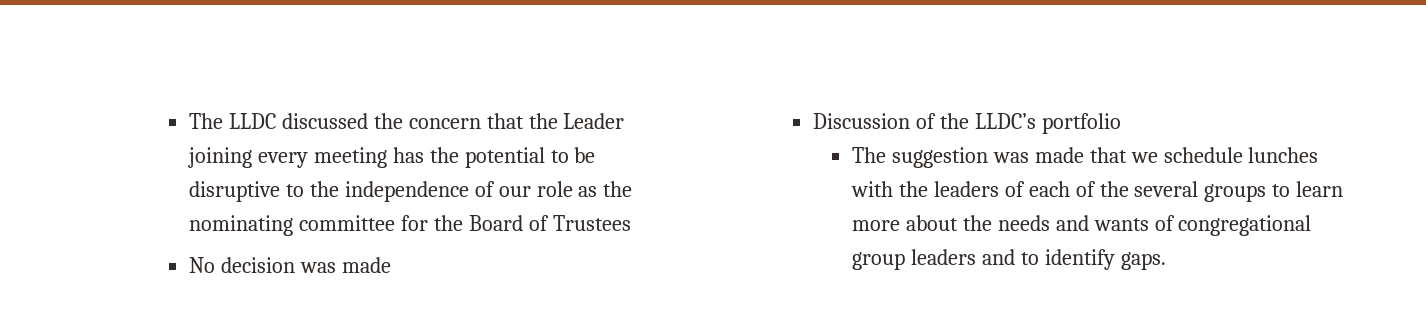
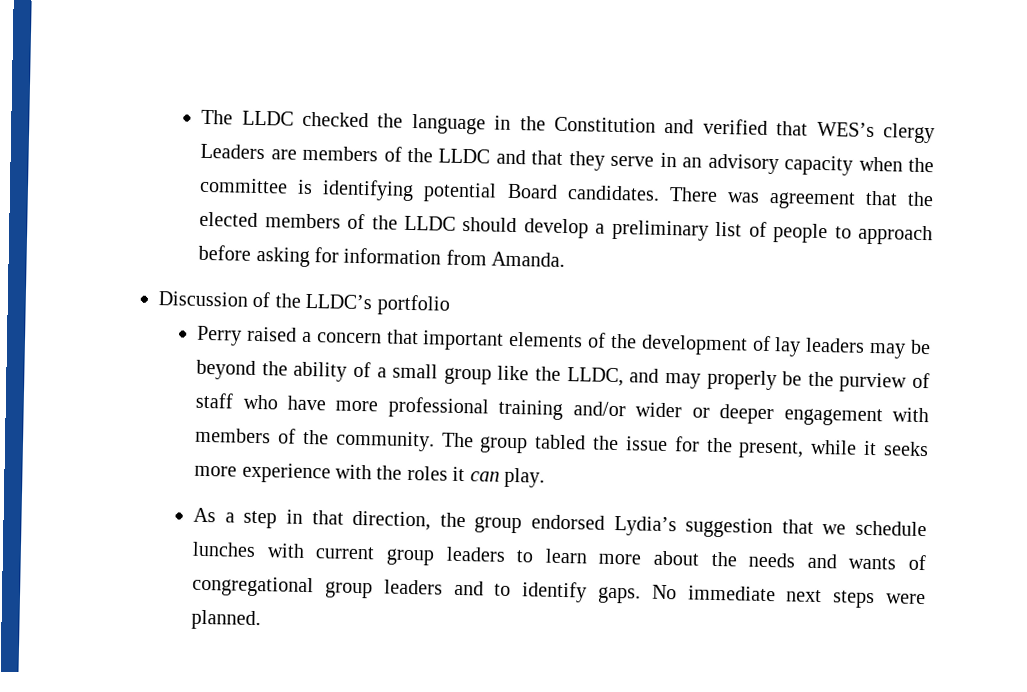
[281,113,625,129] [187,147,596,168] [188,181,633,202] [188,215,631,236] [188,257,391,273] discussed the concern that the Leader joining every meeting has the potential to be disruptive to the independence of our role as the nominating committee for the Board of Trustees // No decision was made -> [301,111,935,144] [200,143,935,176] [199,177,934,210] [199,211,933,246] [198,244,566,268] checked the language in the Constitution and verified that WES’s clergy Leaders are members of the LLDC and that they serve in an advisory capacity when the committee is identifying potential Board candidates. There was agreement that the elected members of the LLDC should develop a preliminary list of people to approach before asking for information from Amanda.
[851,147,1084,168] The suggestion was made -> [196,325,932,359] [196,359,930,393] [195,392,929,427] [195,427,930,459] [194,462,545,488] [193,507,774,539] Perry raised a concern that important elements of the development of lay leaders may be beyond the ability of a small group like the LLDC, and may properly be the purview of staff who have more professional training and/or wider or deeper engagement with members of the community. The group tabled the issue for the present, while it seeks more experience with the roles it can play. // As a step in that direction, the group endorsed Lydia’s suggestion
[898,181,1267,202] the leaders of each of the several groups -> [315,546,506,566] current group leaders
(1166, 261) none -> [651,584,926,609] [191,609,262,631] No immediate next steps were planned.

